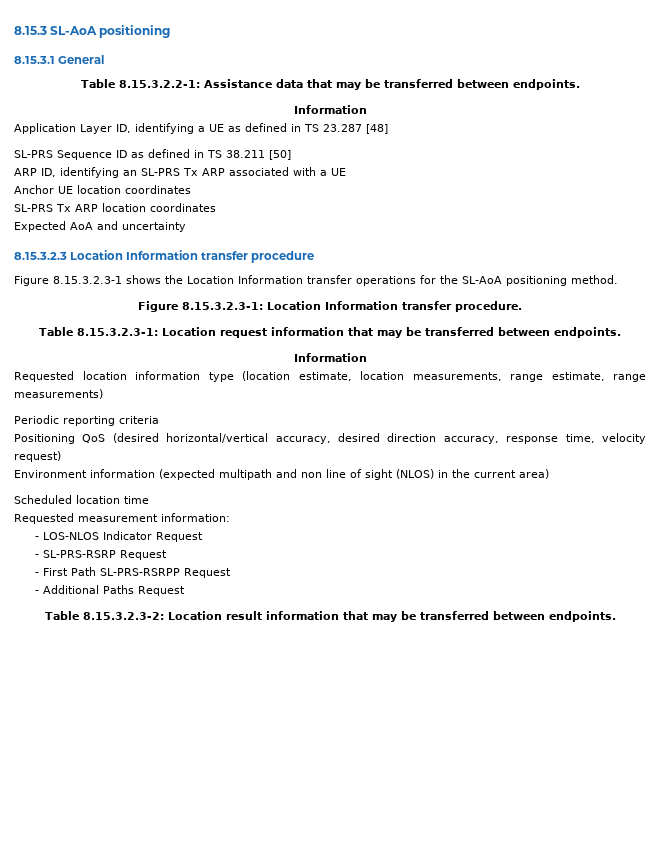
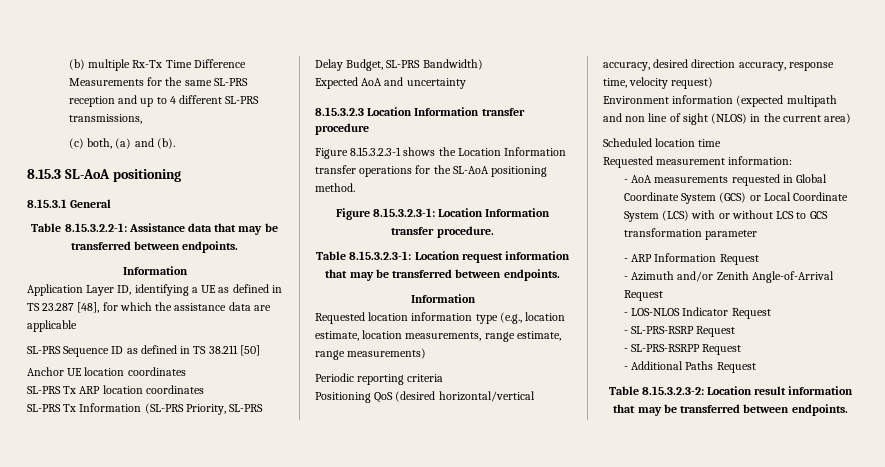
(14, 30) none -> [68,59,246,71] [68,77,248,86] [68,95,260,107] [68,114,142,124] [68,138,175,149] (b) multiple Rx-Tx Time Difference Measurements for the same SL-PRS reception and up to 4 different SL-PRS transmissions, // (c) both, (a) and (b). //
[366,124,388,134] [48] -> [77,302,271,313] [27,320,77,332] [48], for which the assistance data are applicable
[14,167,346,178] // ARP ID, identifying an SL-PRS Tx ARP associated with a UE -> (260, 350) none
(216, 207) none -> [27,403,264,415] [315,59,483,71] // SL-PRS Tx Information (SL-PRS Priority, SL-PRS Delay Budget, SL-PRS Bandwidth)
[242,371,290,381] (location -> [499,312,566,324] (e.g., location
(230, 517) none -> [623,174,828,186] [623,192,849,204] [623,210,828,222] [623,228,758,240] [623,253,759,265] [623,271,834,283] [623,290,663,301] // - AoA measurements requested in Global Coordinate System (GCS) or Local Coordinate System (LCS) with or without LCS to GCS transformation parameter // - ARP Information Request // - Azimuth and/or Zenith Angle-of-Arrival Request
[42,567,96,576] First Path -> (628, 350) none

